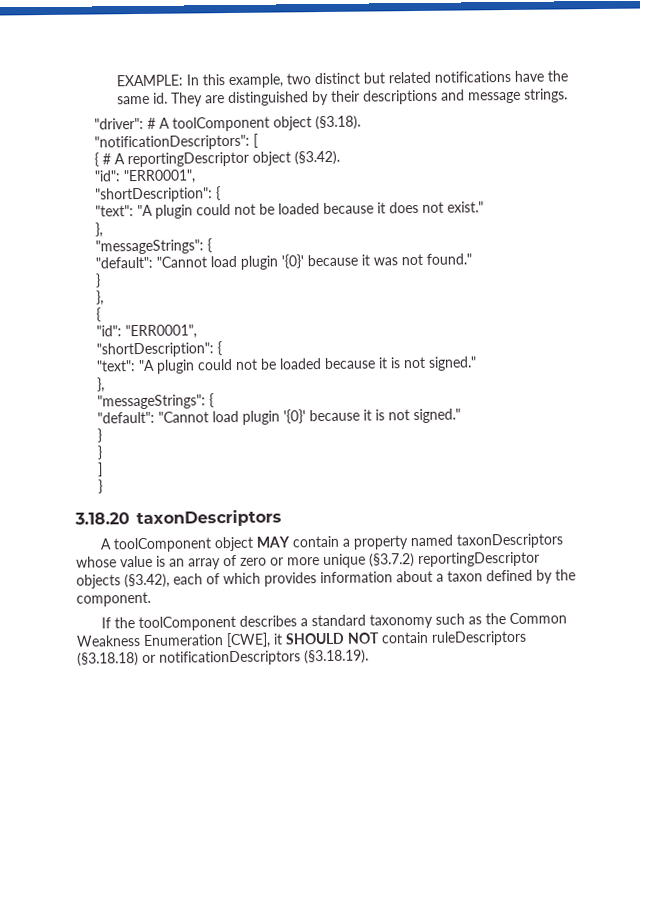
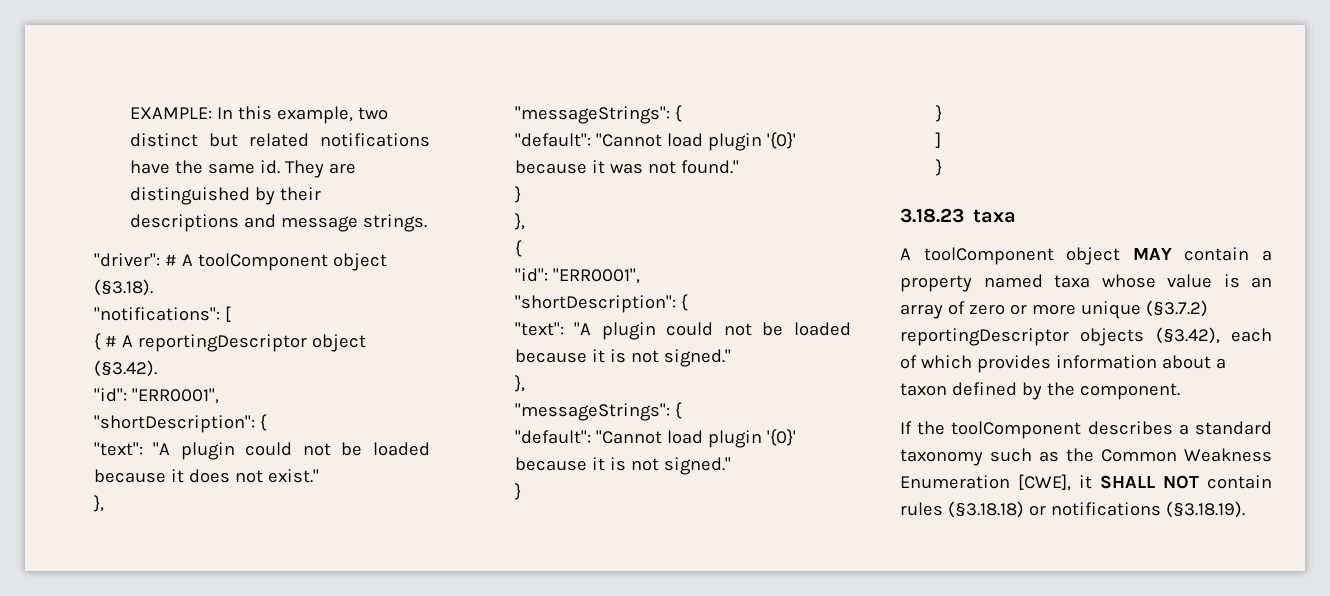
[94,134,251,151] "notificationDescriptors": -> [93,307,220,321] "notifications":
[74,509,282,528] 3.18.20 taxonDescriptors -> [900,208,1017,223] 3.18.23 taxa
[456,533,564,549] taxonDescriptors -> [1054,275,1090,288] taxa
[285,632,345,645] SHOULD -> [1100,475,1155,489] SHALL
[431,630,527,646] ruleDescriptors -> [900,502,943,516] rules
[159,650,301,666] notificationDescriptors -> [1050,502,1161,516] notifications

